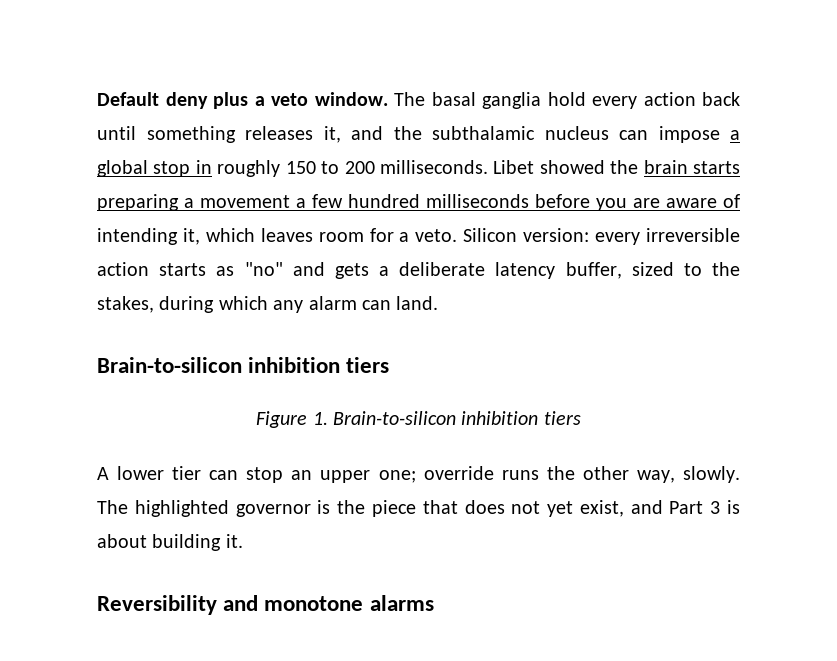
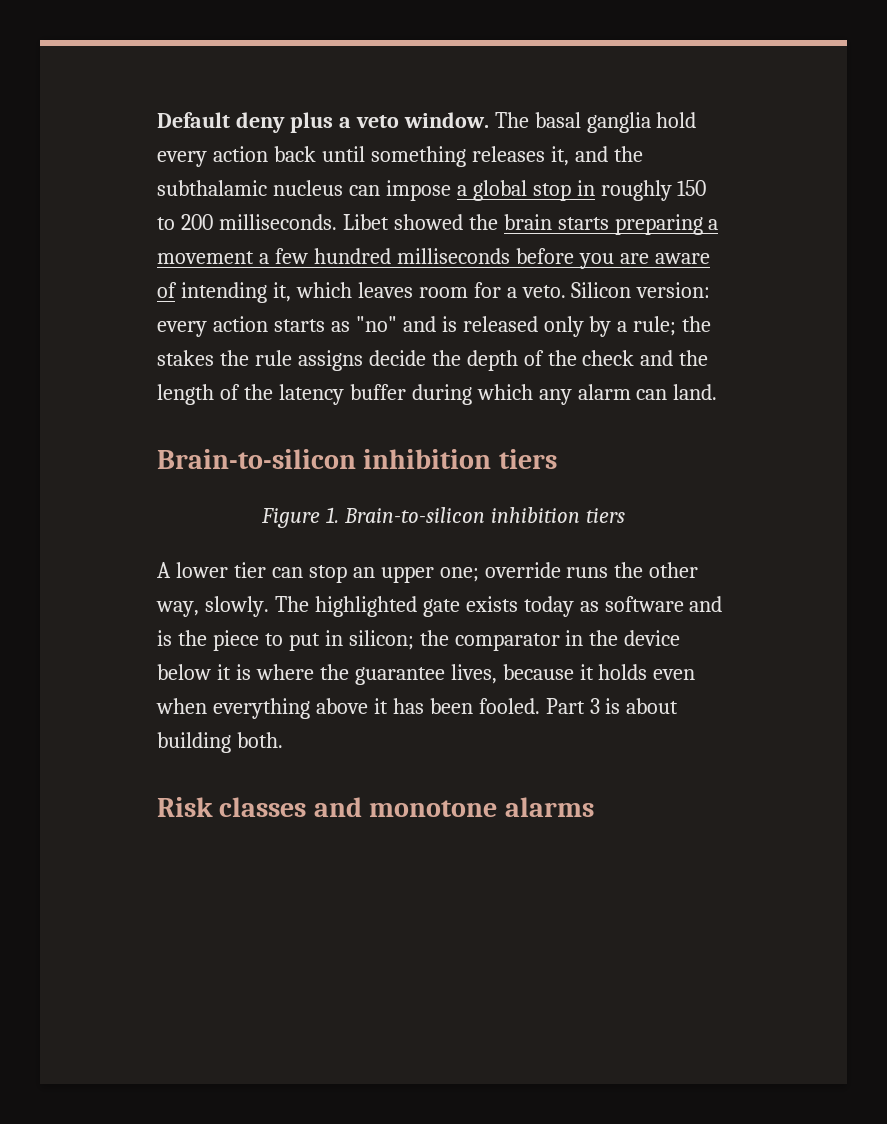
[646,228,741,242] irreversible -> (207, 329) none
[334,262,740,279] [97,296,154,313] gets a deliberate latency buffer, sized to the stakes, -> [441,316,712,337] [157,350,709,371] [157,384,406,405] is released only by a rule; the stakes the rule assigns decide the depth of the check and the length of the latency buffer
[235,500,663,517] governor is the piece that does not yet exist, and -> [422,596,723,617] [157,630,681,651] [157,664,696,685] [156,698,540,719] gate exists today as software and is the piece to put in silicon; the comparator in the device below it is where the guarantee lives, because it holds even when everything above it has been fooled.
[225,534,243,548] [97,595,217,615] it. // Reversibility -> [236,732,283,748] [157,797,307,817] both. // Risk classes

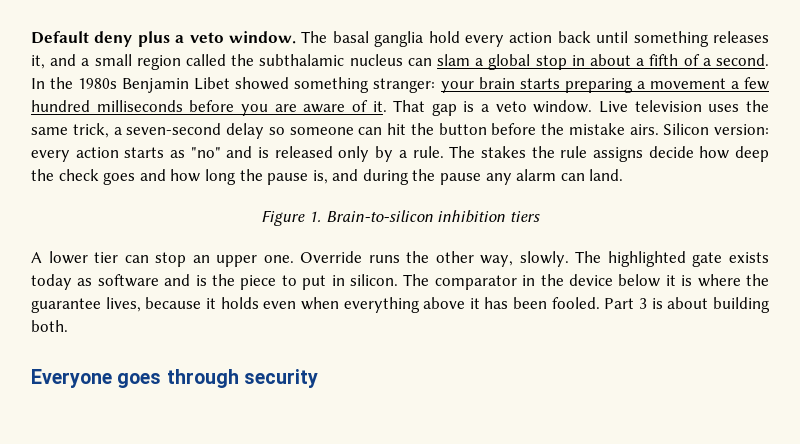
(608, 154) none -> [81,54,226,70] a small region called
[385,180,451,201] impose -> [436,54,470,66] slam
[600,180,707,201] [157,214,498,230] roughly 150 to 200 milliseconds. Libet showed the -> [590,54,770,66] [31,77,474,93] about a fifth of a second. In the 1980s Benjamin Libet showed something stranger: your
[180,282,566,303] intending it, which leaves room for a veto. -> [372,100,769,116] [31,123,659,139] it. That gap is a veto window. Live television uses the same trick, a seven-second delay so someone can hit the button before the mistake airs.
[633,316,712,336] rule; the -> [412,146,476,158] rule. The
[431,350,709,371] [157,384,533,405] the depth of the check and the length of the latency buffer during which -> [699,146,770,162] [31,169,482,185] how deep the check goes and how long the pause is, and during the pause
[157,449,557,469] // Brain-to-silicon inhibition tiers -> (624, 175) none
[439,562,561,582] one; override -> [263,251,363,263] one. Override
[348,630,449,650] silicon; the -> [349,274,430,286] silicon. The
[157,797,594,817] Risk classes and monotone alarms -> [31,369,318,388] Everyone goes through security

